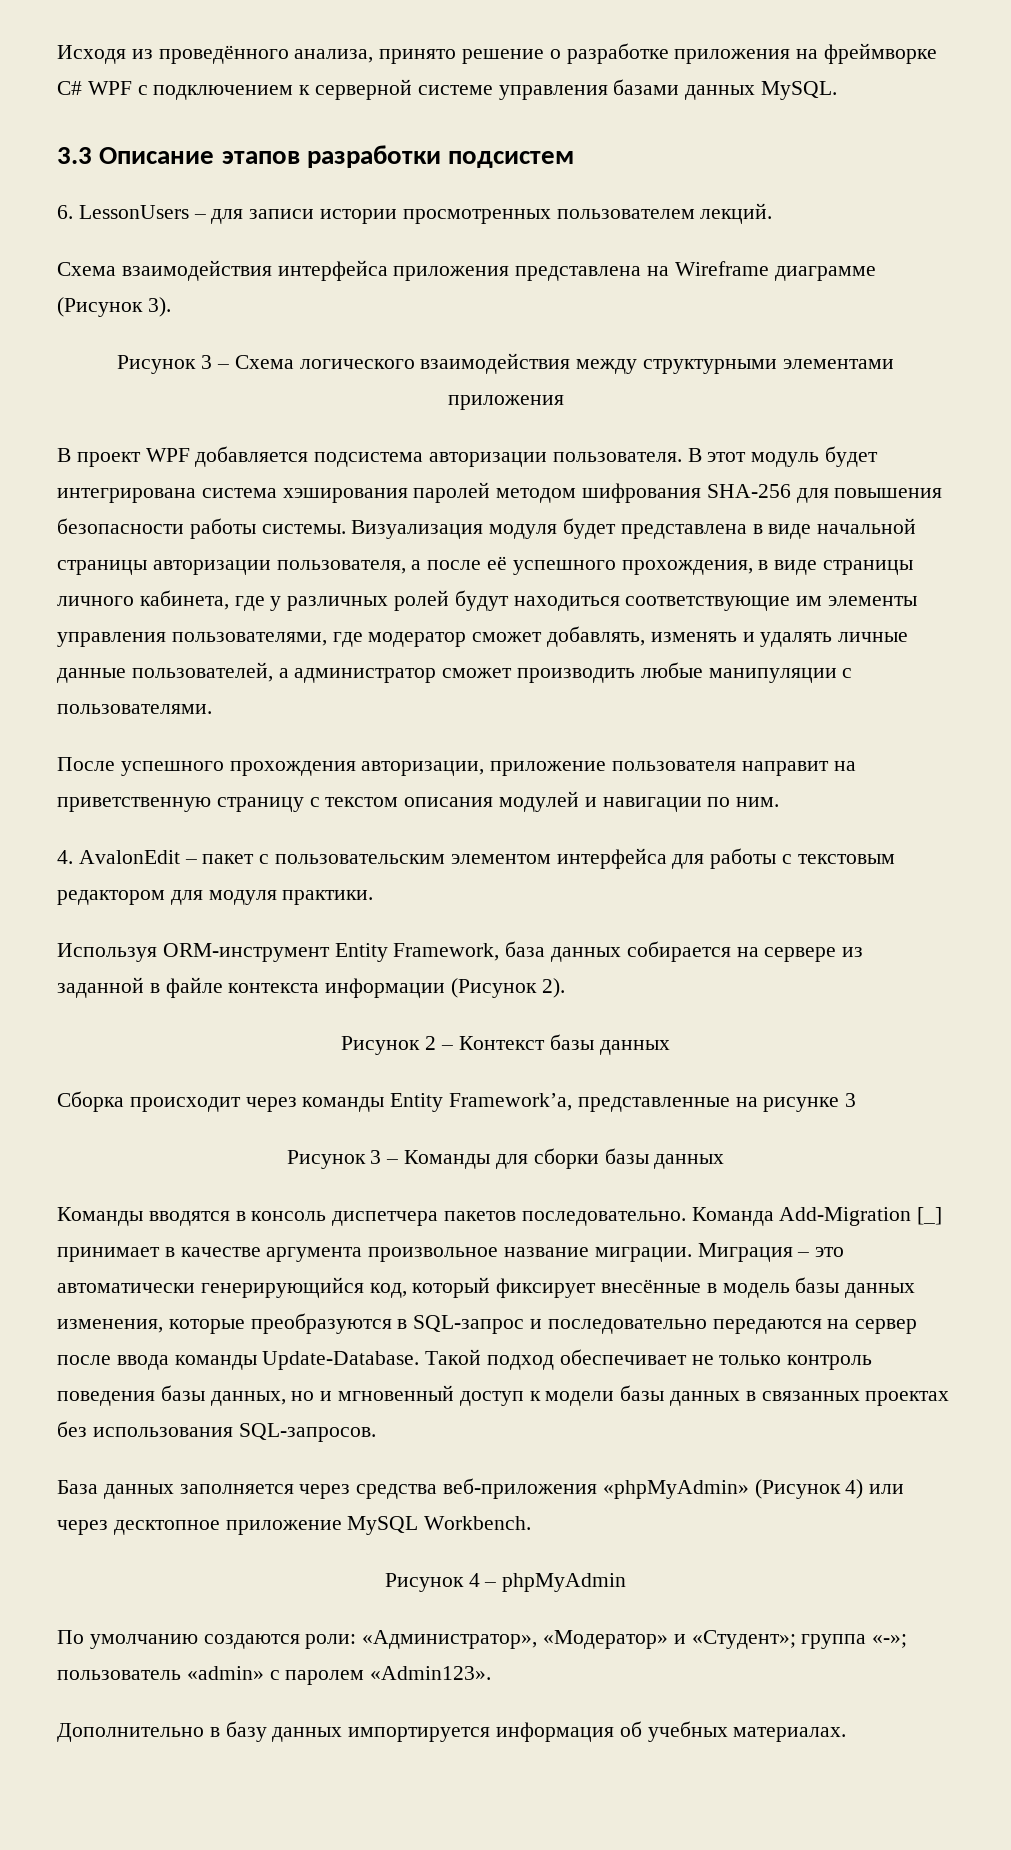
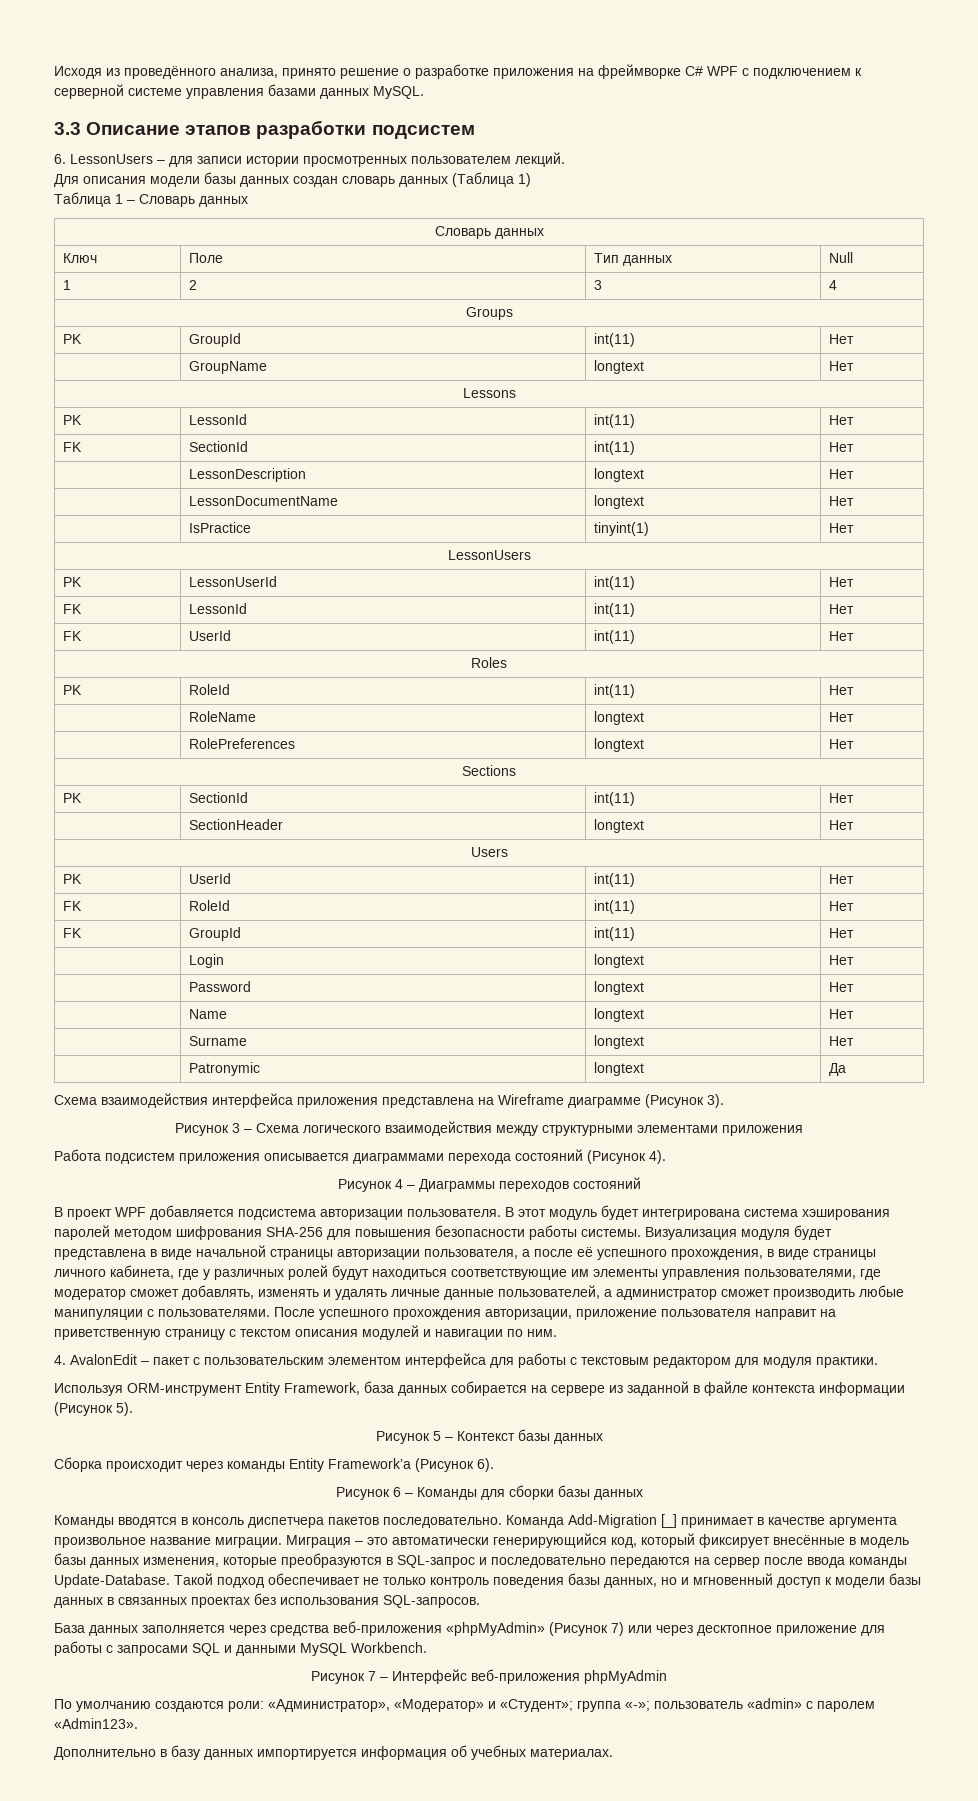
(773, 213) none -> [54,172,531,187] [54,192,248,207] [434,226,544,239] [62,253,97,263] [188,253,223,263] [593,253,672,266] [828,252,853,263] [62,280,71,290] [188,280,197,290] [593,280,602,290] [828,280,837,290] [465,307,513,320] [62,334,82,344] [188,333,241,347] [593,333,635,347] [828,334,854,344] [188,361,267,374] [593,360,644,374] [828,361,854,371] [462,388,516,398] [62,415,82,425] [188,414,247,425] [593,414,635,428] [828,415,854,425] [62,442,82,452] [188,441,248,452] [593,441,635,455] [828,442,854,452] [188,468,306,482] [593,468,644,482] [828,469,854,479] [188,496,338,506] [593,495,644,509] [828,496,854,506] [188,522,251,533] [593,522,649,536] [828,523,854,533] [447,550,531,560] [62,577,82,587] [188,576,277,587] [593,576,635,590] [828,577,854,587] [62,604,82,614] [188,603,247,614] [593,603,635,617] [828,604,854,614] [62,631,82,641] [188,630,231,641] [593,630,635,644] [828,631,854,641] [471,657,507,668] [62,685,82,695] [188,684,230,695] [593,684,635,698] [828,685,854,695] [188,711,256,722] [593,711,644,725] [828,712,854,722] [188,738,295,749] [593,738,644,752] [828,739,854,749] [462,765,516,776] [62,793,82,803] [188,792,248,803] [593,792,635,806] [828,793,854,803] [188,819,283,830] [593,819,644,833] [828,820,854,830] [470,847,508,857] [62,874,82,884] [188,873,231,884] [593,873,635,887] [828,874,854,884] [62,901,82,911] [188,900,230,911] [593,900,635,914] [828,901,854,911] [62,928,82,938] [188,927,241,941] [593,927,635,941] [828,928,854,938] [188,954,224,968] [593,954,644,968] [828,955,854,965] [188,981,251,992] [593,981,644,995] [828,982,854,992] [188,1009,227,1019] [593,1008,644,1022] [828,1009,854,1019] [188,1036,247,1046] [593,1035,644,1049] [828,1036,854,1046] [188,1062,260,1076] [593,1062,644,1076] [828,1063,846,1076] // Для описания модели базы данных создан словарь данных (Таблица 1) // Таблица 1 – Словарь данных // Словарь данных // Ключ | Поле | Тип данных | Null // 1 | 2 | 3 | 4 // Groups // PK | GroupId | int(11) | Нет // | GroupName | longtext | Нет // Lessons // PK | LessonId | int(11) | Нет // FK | SectionId | int(11) | Нет // | LessonDescription | longtext | Нет // | LessonDocumentName | longtext | Нет // | IsPractice | tinyint(1) | Нет // LessonUsers // PK | LessonUserId | int(11) | Нет // FK | LessonId | int(11) | Нет // FK | UserId | int(11) | Нет // Roles // PK | RoleId | int(11) | Нет // | RoleName | longtext | Нет // | RolePreferences | longtext | Нет // Sections // PK | SectionId | int(11) | Нет // | SectionHeader | longtext | Нет // Users // PK | UserId | int(11) | Нет // FK | RoleId | int(11) | Нет // FK | GroupId | int(11) | Нет // | Login | longtext | Нет // | Password | longtext | Нет // | Name | longtext | Нет // | Surname | longtext | Нет // | Patronymic | longtext | Да
(564, 402) none -> [54,1149,666,1164] [337,1177,641,1192] // Работа подсистем приложения описывается диаграммами перехода состояний (Рисунок 4). // Рисунок 4 – Диаграммы переходов состояний
(212, 709) // -> (270, 1313) none
[541,978,565,998] [341,1036,437,1055] 2). // Рисунок 2 -> [116,1402,133,1416] [375,1431,441,1444] 5). // Рисунок 5
[449,1093,857,1112] [286,1150,382,1169] Framework’а, представленные на рисунке 3 // Рисунок 3 -> [328,1458,494,1472] [335,1487,401,1500] Framework’а (Рисунок 6). // Рисунок 6
[845,1479,864,1499] 4) -> [611,1622,624,1636] 7)
(342, 1527) none -> [861,1625,885,1636] [54,1641,296,1656] для работы с запросами SQL и данными
[468,1573,497,1587] 4 – -> [368,1669,580,1684] 7 – Интерфейс веб-приложения

